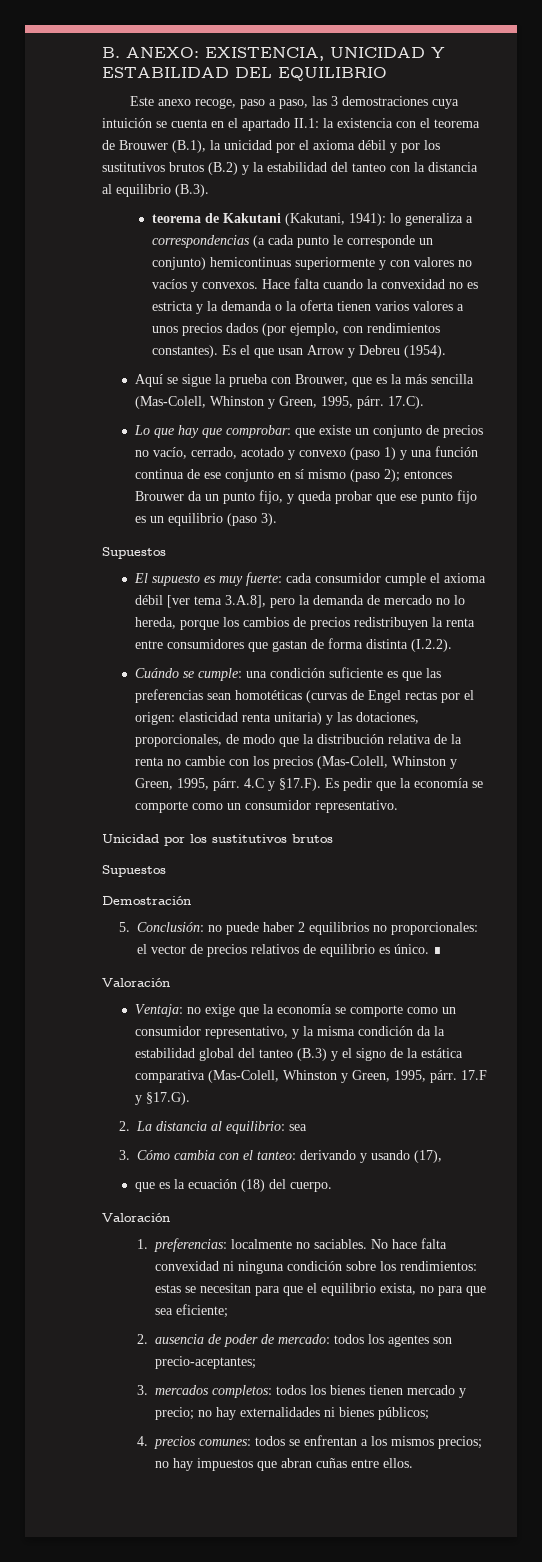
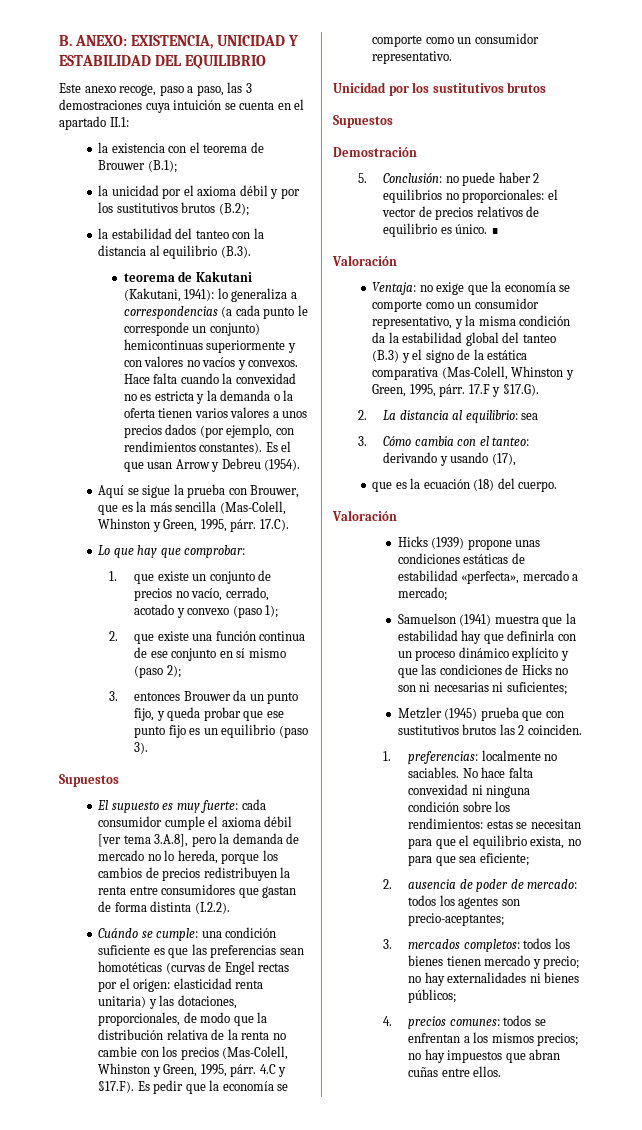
(319, 123) none -> (129, 122) //
[172,140,206,153] (B.1), -> [147,160,177,173] (B.1); //
[208,162,249,175] (B.2) y -> [218,203,249,216] (B.2); //
(291, 431) none -> [109,571,118,581] // 1.
[383,447,407,460] 1) y -> [265,605,279,618] [109,631,189,644] 1); // 2. que existe
(400, 475) none -> [109,691,119,701] // 3.
(170, 1217) none -> [397,536,541,550] [397,553,525,564] [397,570,579,584] [397,587,447,601] [397,613,576,627] [397,630,576,644] [397,647,569,661] [397,664,569,678] [397,682,567,695] [397,707,564,721] [397,724,582,735] // Hicks (1939) propone unas condiciones estáticas de estabilidad «perfecta», mercado a mercado; // Samuelson (1941) muestra que la estabilidad hay que definirla con un proceso dinámico explícito y que las condiciones de Hicks no son ni necesarias ni suficientes; // Metzler (1945) prueba que con sustitutivos brutos las 2 coinciden.

